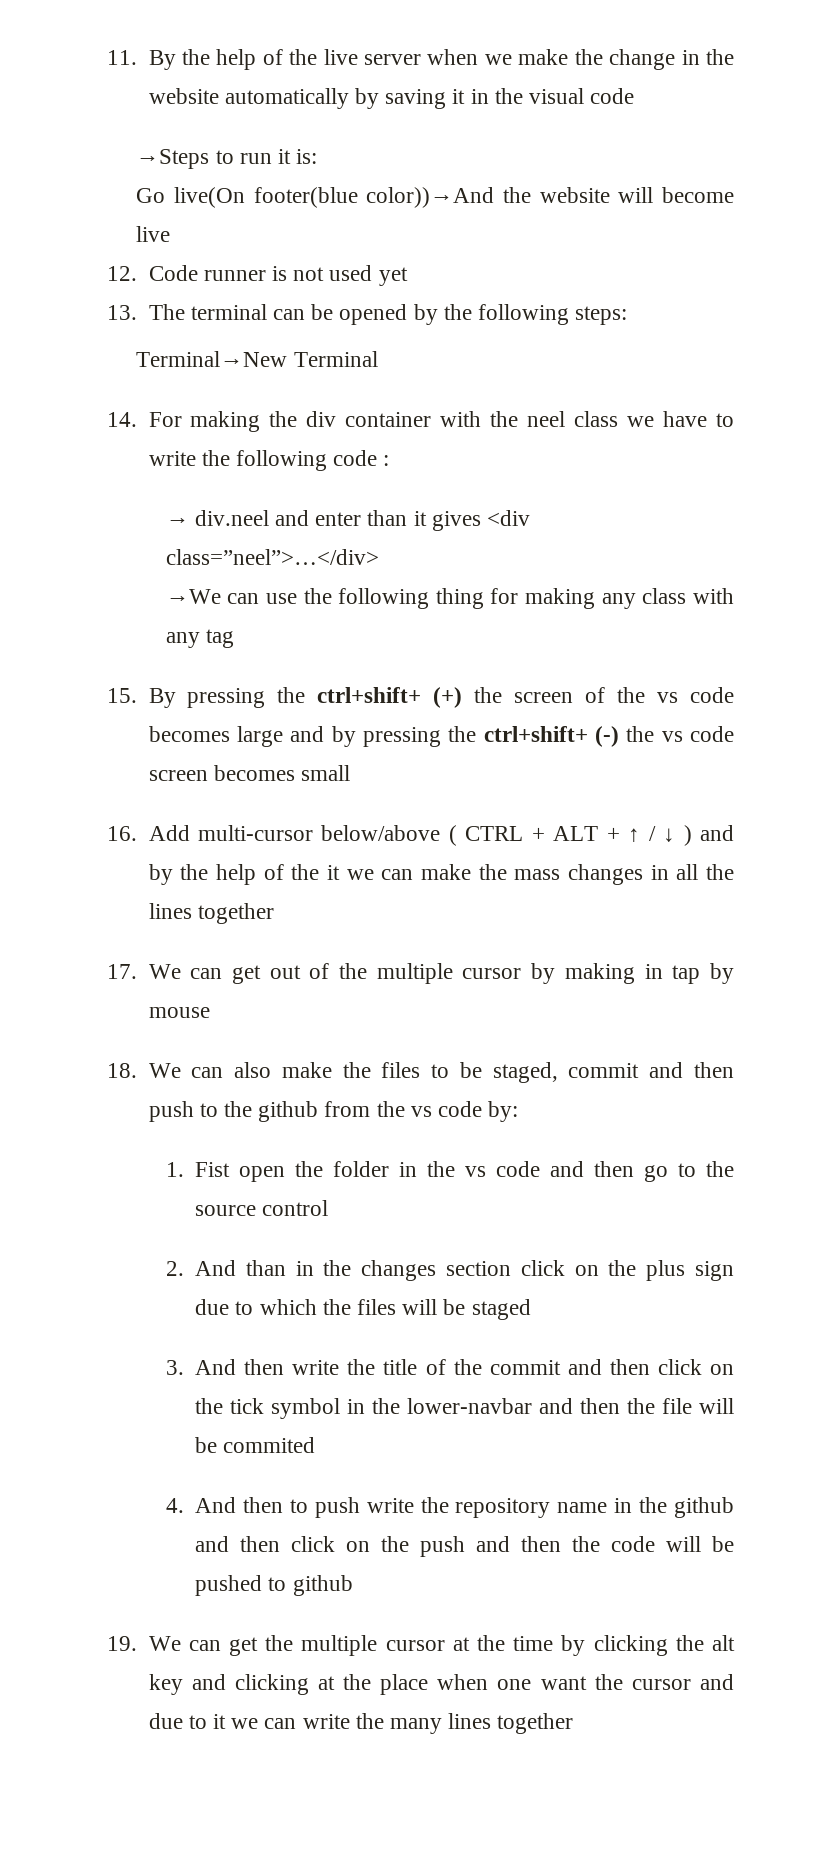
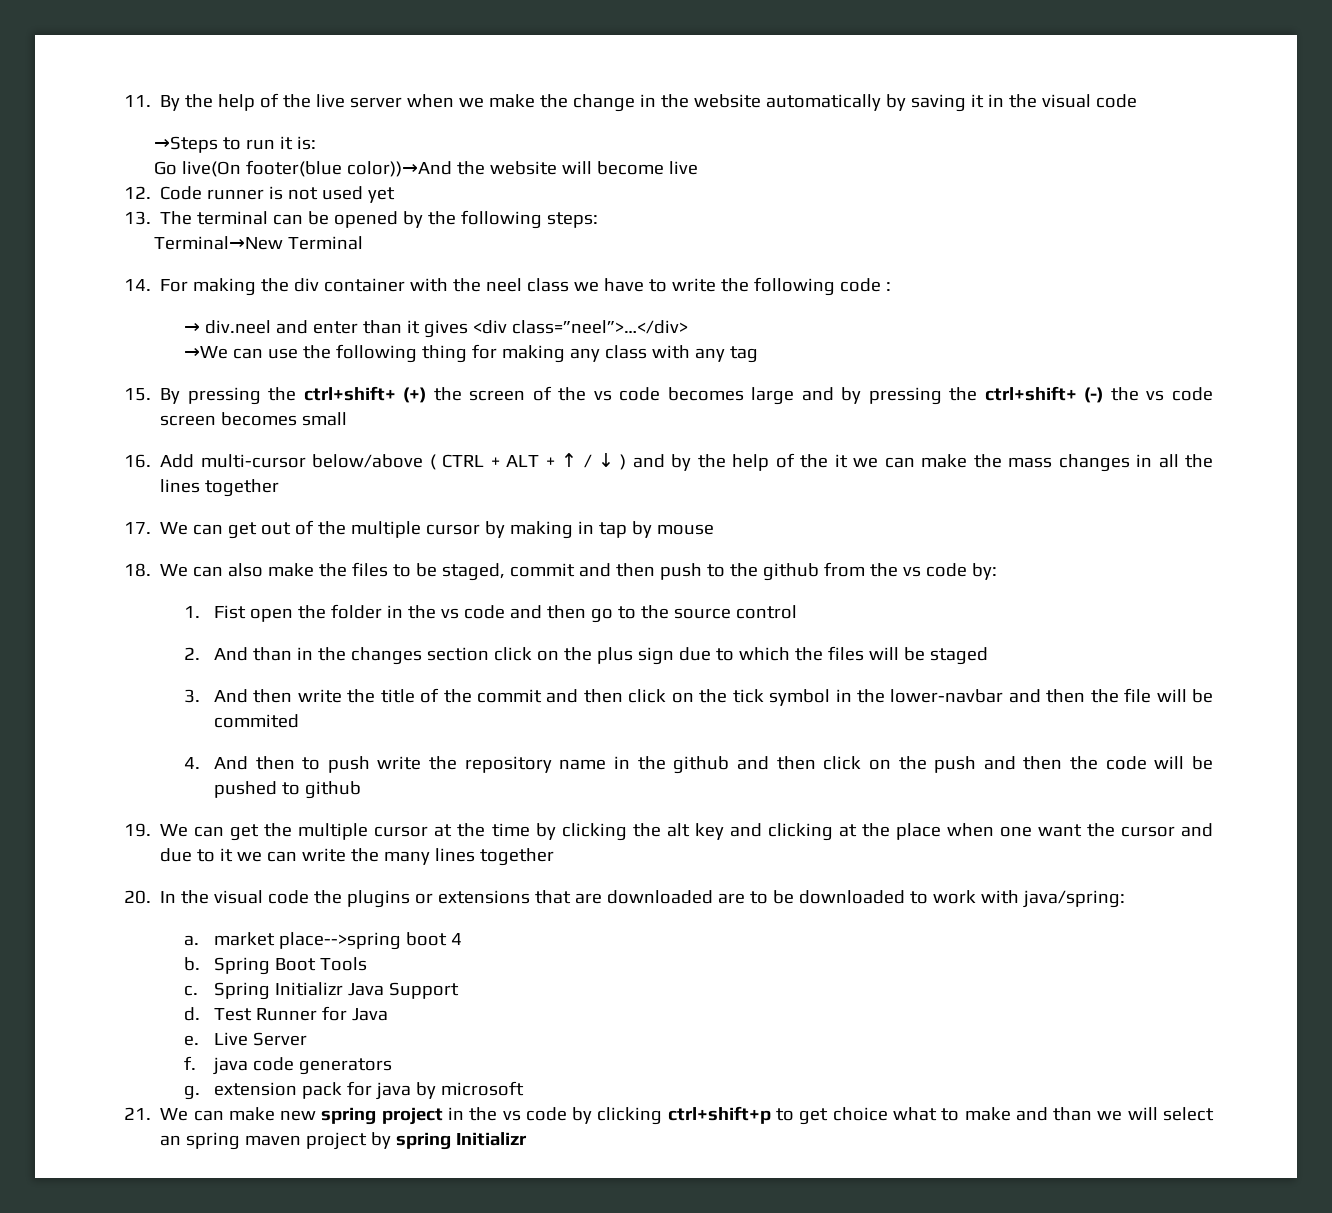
(574, 1723) none -> [124,890,1126,908] [183,932,462,950] [183,957,367,975] [183,982,459,1000] [183,1006,388,1021] [183,1032,307,1046] [183,1056,392,1075] [183,1081,524,1100] [124,1106,1215,1125] [160,1132,528,1150] // 20. In the visual code the plugins or extensions that are downloaded are to be downloaded to work with java/spring: // a. market place-->spring boot 4 // b. Spring Boot Tools // c. Spring Initializr Java Support // d. Test Runner for Java // e. Live Server // f. java code generators // g. extension pack for java by microsoft // 21. We can make new spring project in the vs code by clicking ctrl+shift+p to get choice what to make and than we will select an spring maven project by spring Initializr

